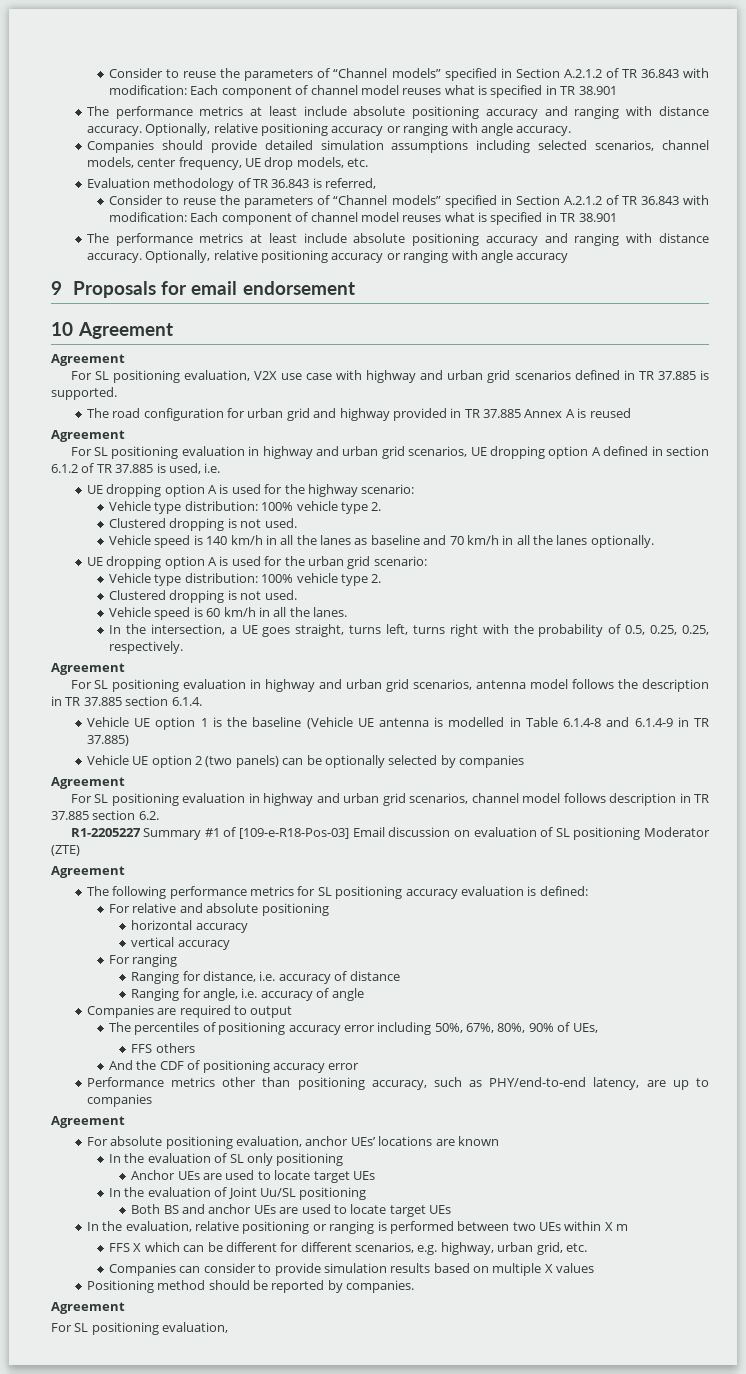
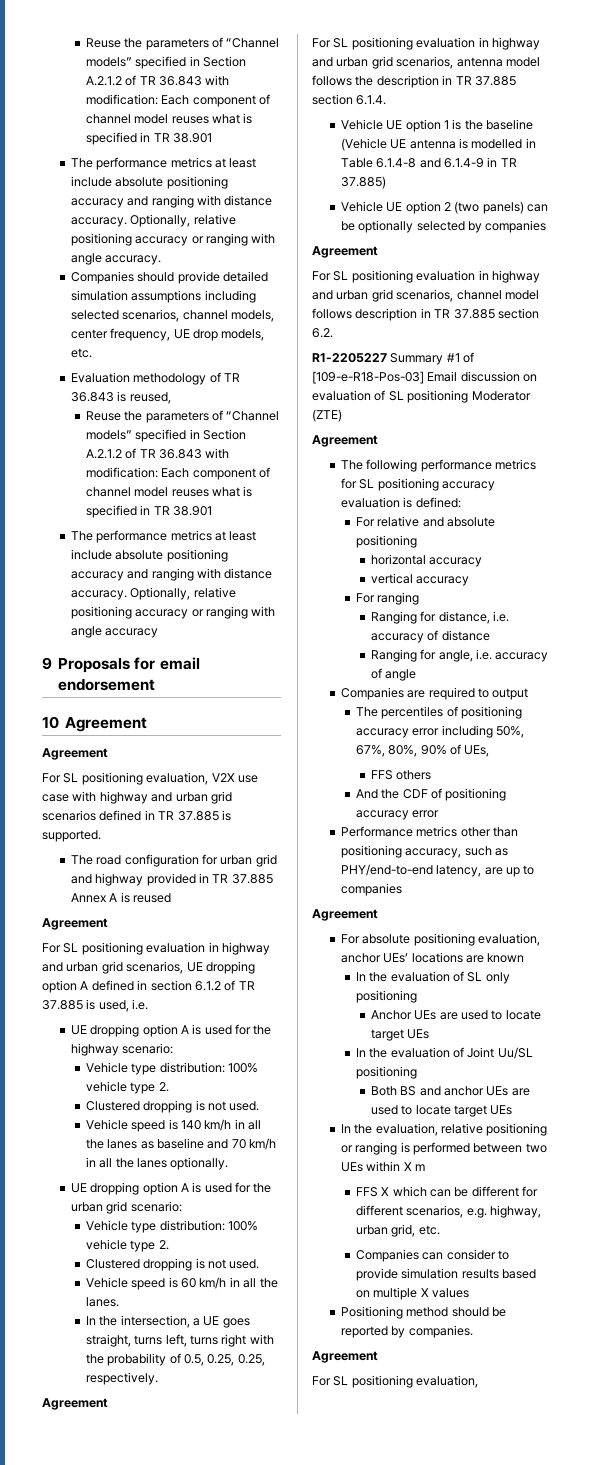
[109,68,217,78] Consider to reuse -> [85,38,121,48] Reuse
[325,178,377,189] [109,195,217,205] referred, // Consider to reuse -> [129,392,171,404] [85,411,121,421] reused, // Reuse

